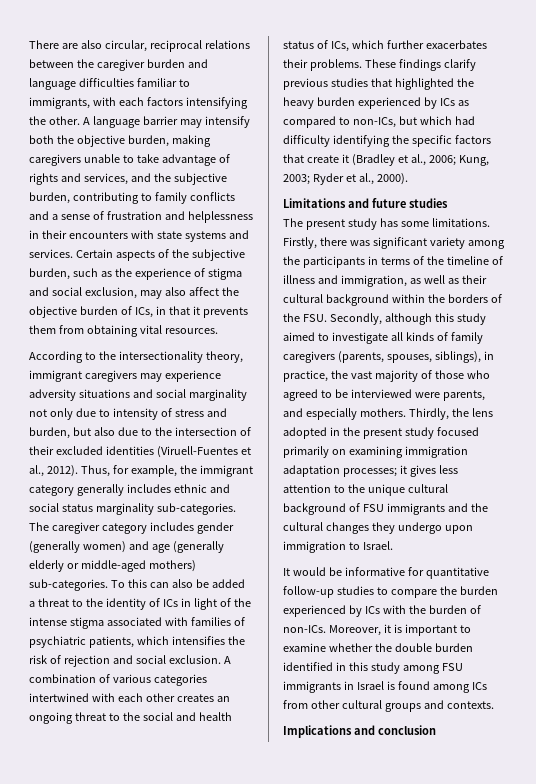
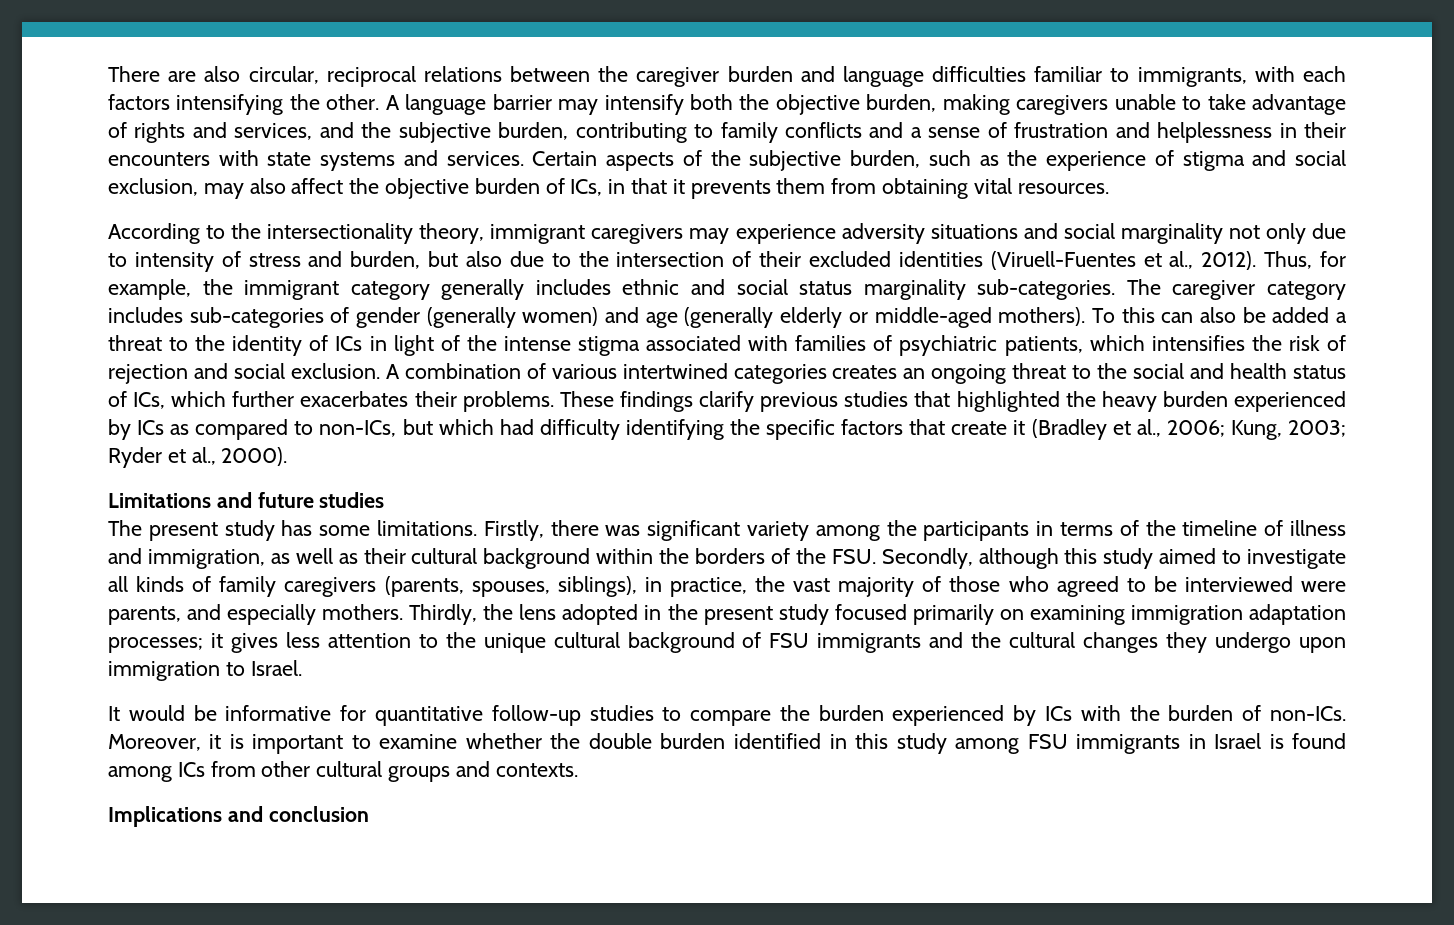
(194, 526) none -> [189,307,350,328] sub-categories of
[148,560,196,572] [29,579,108,591] mothers) sub-categories. -> [998,307,1086,326] mothers).
[153,674,207,686] [29,693,175,702] categories intertwined with each other -> [622,363,827,384] intertwined categories

